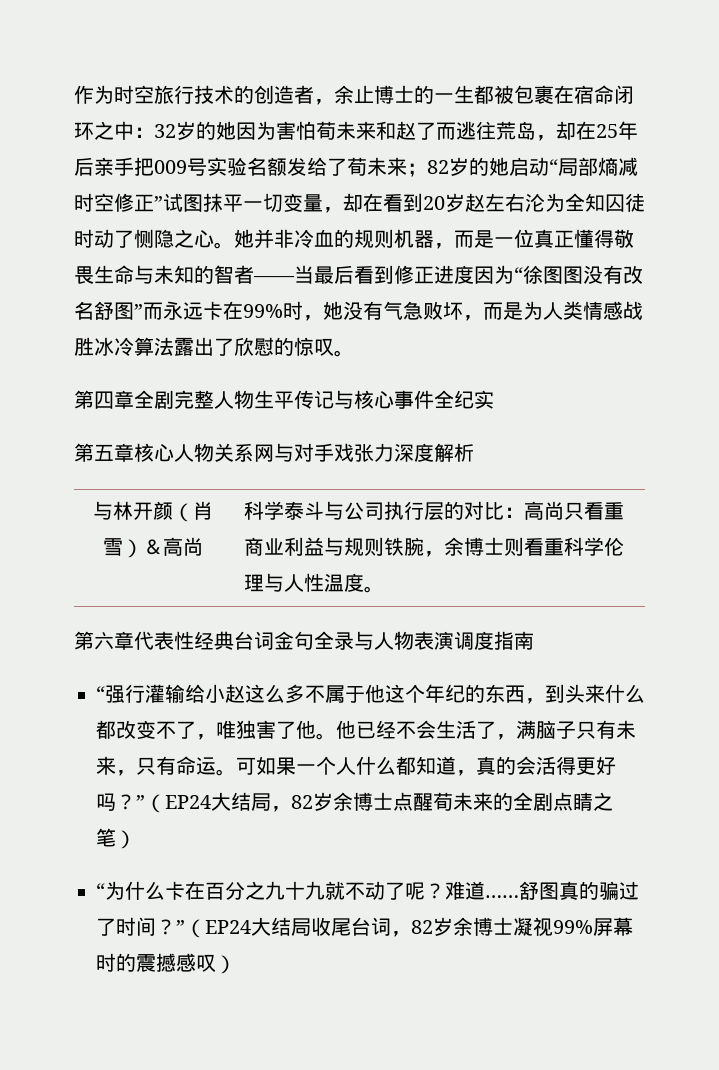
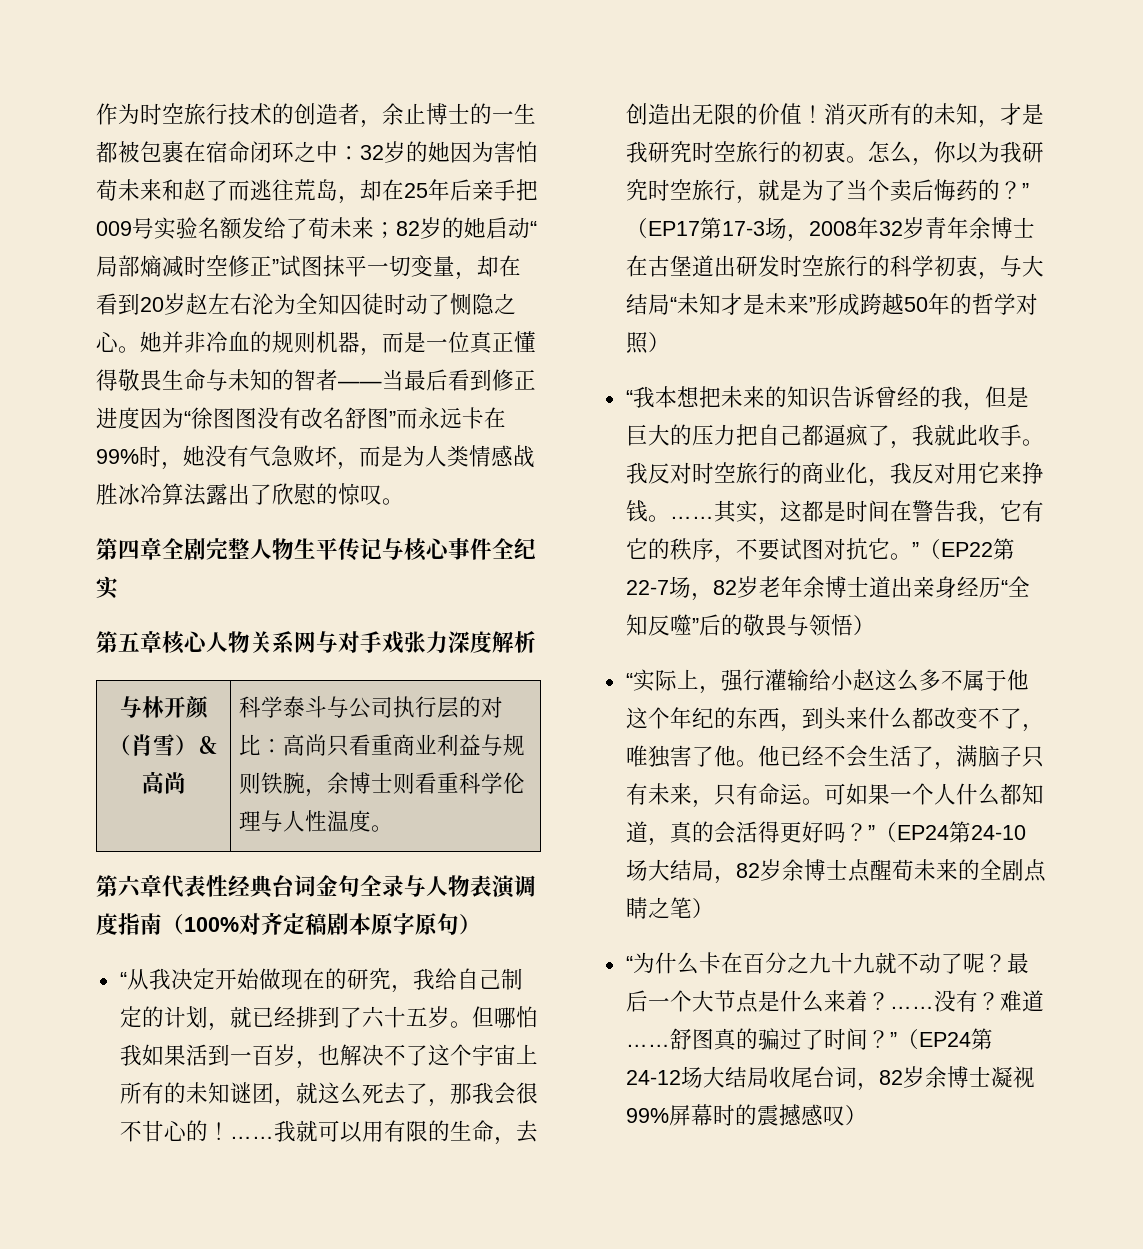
[96,686,105,701] // “ -> [162,912,481,935] [119,968,523,993] [119,1006,538,1031] [119,1044,538,1069] [119,1082,538,1107] [119,1120,538,1145] [625,103,1044,128] [625,141,1044,166] [625,179,1029,204] [625,217,1035,242] [625,255,1044,280] [625,293,1038,316] [625,332,670,354] [625,386,1029,411] [625,424,1044,449] [625,462,1044,487] [625,500,1044,525] [625,538,1015,563] [625,576,1030,601] [625,614,875,637] [625,669,721,694] （100%对齐定稿剧本原字原句） // “从我决定开始做现在的研究，我给自己制定的计划，就已经排到了六十五岁。但哪怕我如果活到一百岁，也解决不了这个宇宙上所有的未知谜团，就这么死去了，那我会很不甘心的！……我就可以用有限的生命，去创造出无限的价值！消灭所有的未知，才是我研究时空旅行的初衷。怎么，你以为我研究时空旅行，就是为了当个卖后悔药的？”（EP17第17-3场，2008年32岁青年余博士在古堡道出研发时空旅行的科学初衷，与大结局“未知才是未来”形成跨越50年的哲学对照） // “我本想把未来的知识告诉曾经的我，但是巨大的压力把自己都逼疯了，我就此收手。我反对时空旅行的商业化，我反对用它来挣钱。……其实，这都是时间在警告我，它有它的秩序，不要试图对抗它。”（EP22第22-7场，82岁老年余博士道出亲身经历“全知反噬”后的敬畏与领悟） // “实际上，
(211, 802) none -> [948,821,1026,843] [625,859,648,881] 第24-10场
(445, 891) none -> [1006,952,1029,974] [625,990,1000,1013] 最后一个大节点是什么来着？……没有？
(251, 927) none -> [970,1028,993,1050] [625,1066,703,1088] 第24-12场

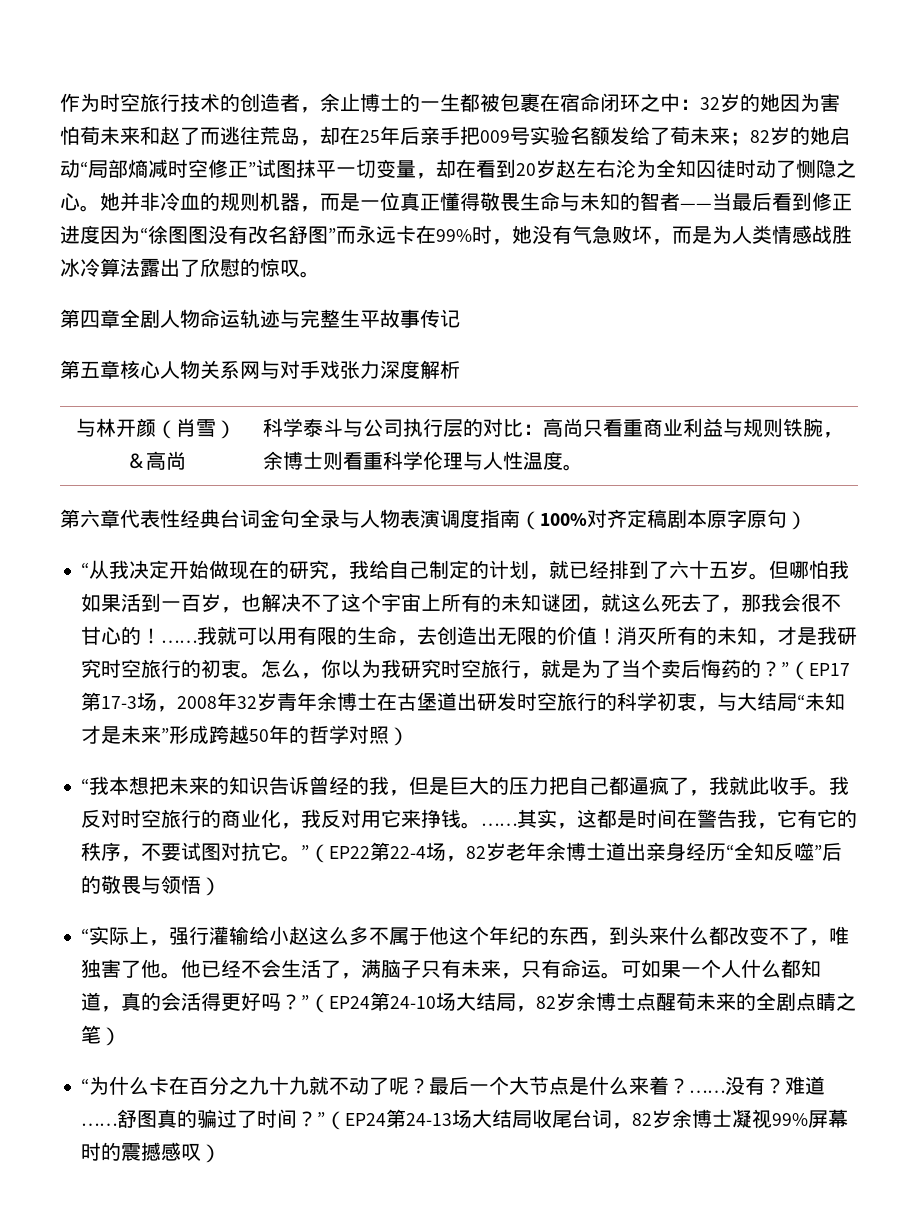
[206,538,536,562] [96,576,118,599] 完整人物生平传记与核心事件全纪实 -> [160,309,460,328] 人物命运轨迹与完整生平故事传记
[625,580,669,595] 22-7 -> [390,846,427,859] 22-4
[625,1070,681,1085] 24-12 -> [406,1113,453,1126] 24-13

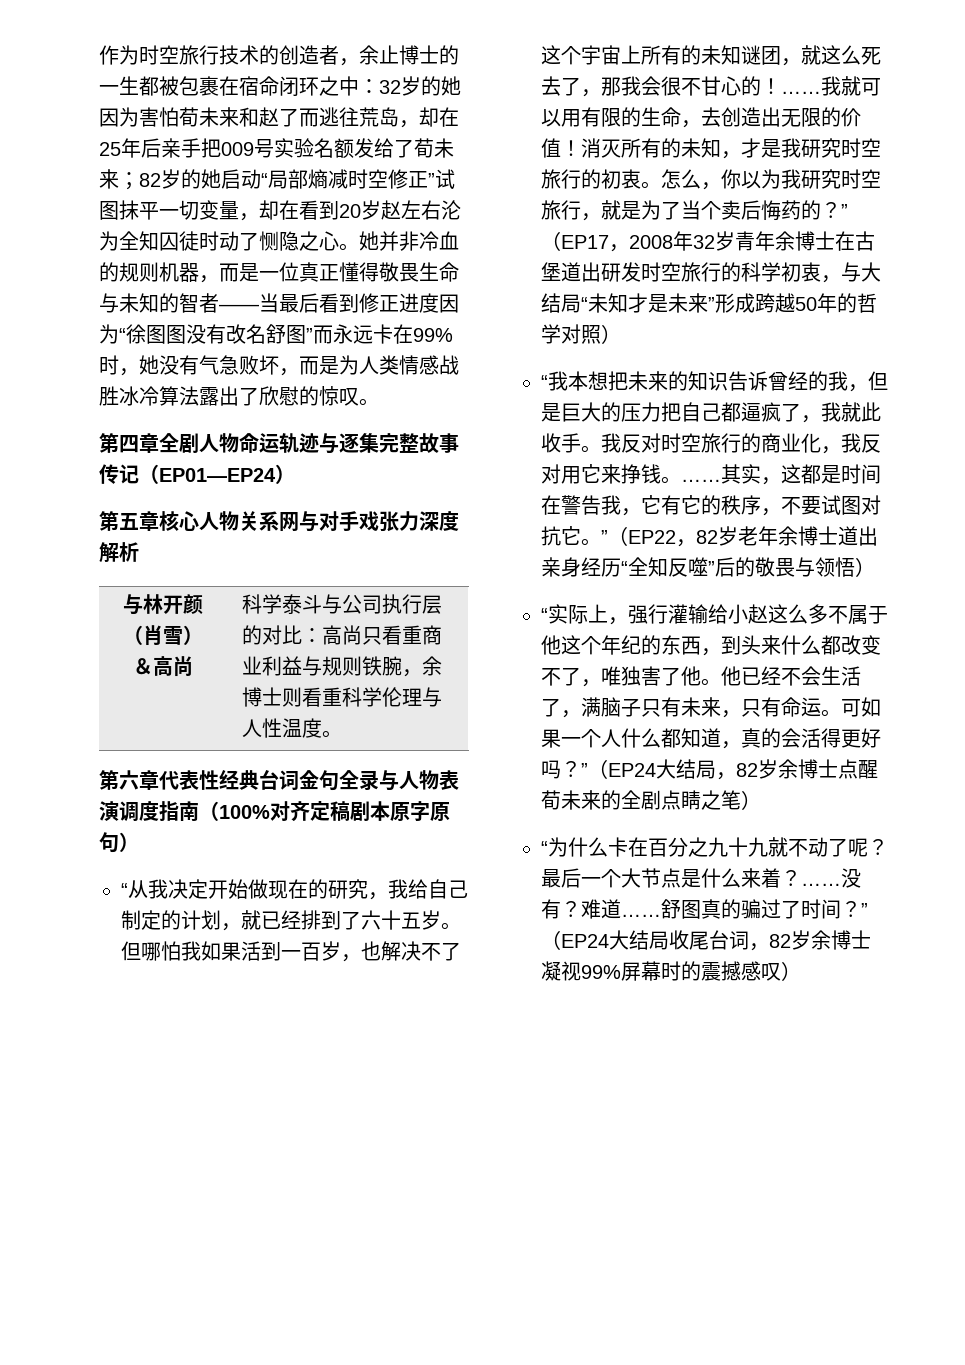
[300,309,380,328] 完整生平 -> [339,433,419,453] 逐集完整
(460, 318) none -> [139,464,295,484] （EP01—EP24）
[81,692,158,711] 第17-3场 -> (609, 242) none
[370,842,447,861] 第22-4场 -> (676, 537) none
[370,992,457,1011] 第24-10场 -> (656, 770) none
[386,1109,473,1128] 第24-13场 -> (609, 941) none

